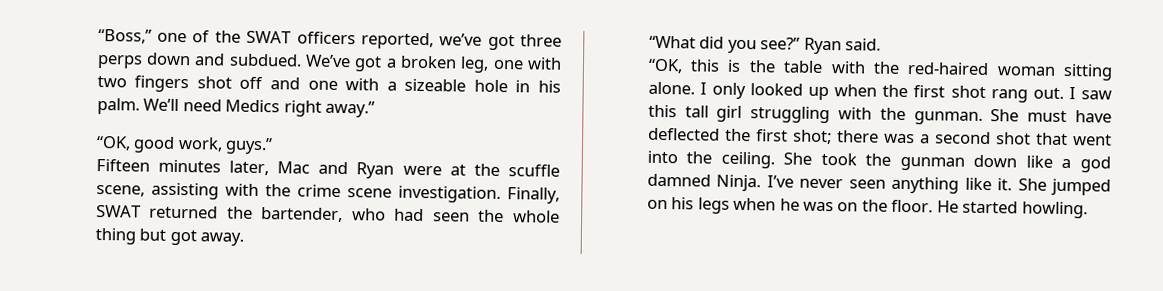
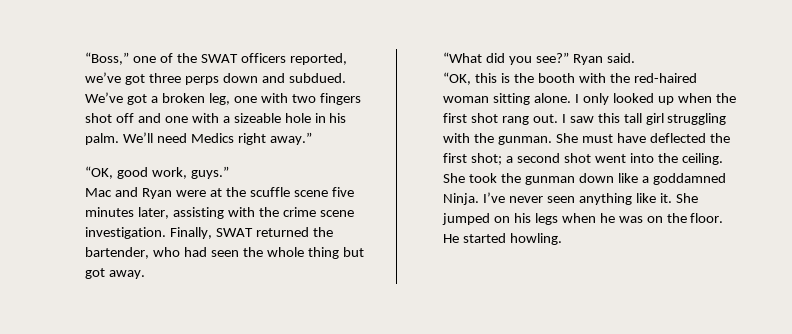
[95,158,269,176] Fifteen minutes later, -> (229, 172) none
[95,184,145,197] scene, -> [293,187,354,197] [85,207,170,219] scene five minutes later,
[783,60,824,73] table -> [537,73,575,83] booth
[836,130,915,144] there was -> (503, 159) none
[1035,132,1068,146] that -> (591, 158) none
[1080,156,1111,173] [646,173,711,187] god damned -> [652,173,726,185] goddamned

